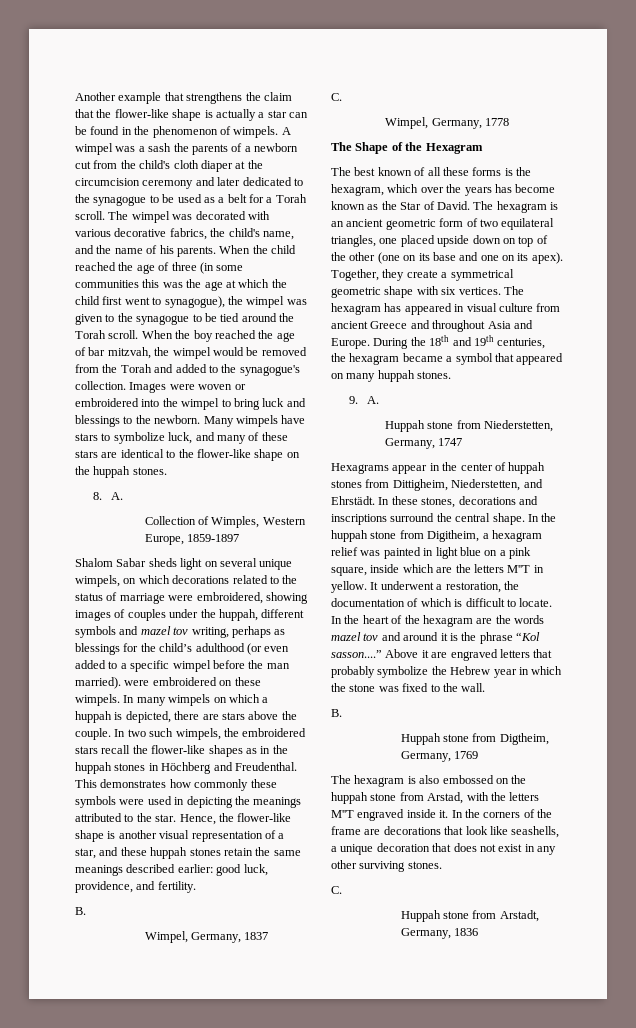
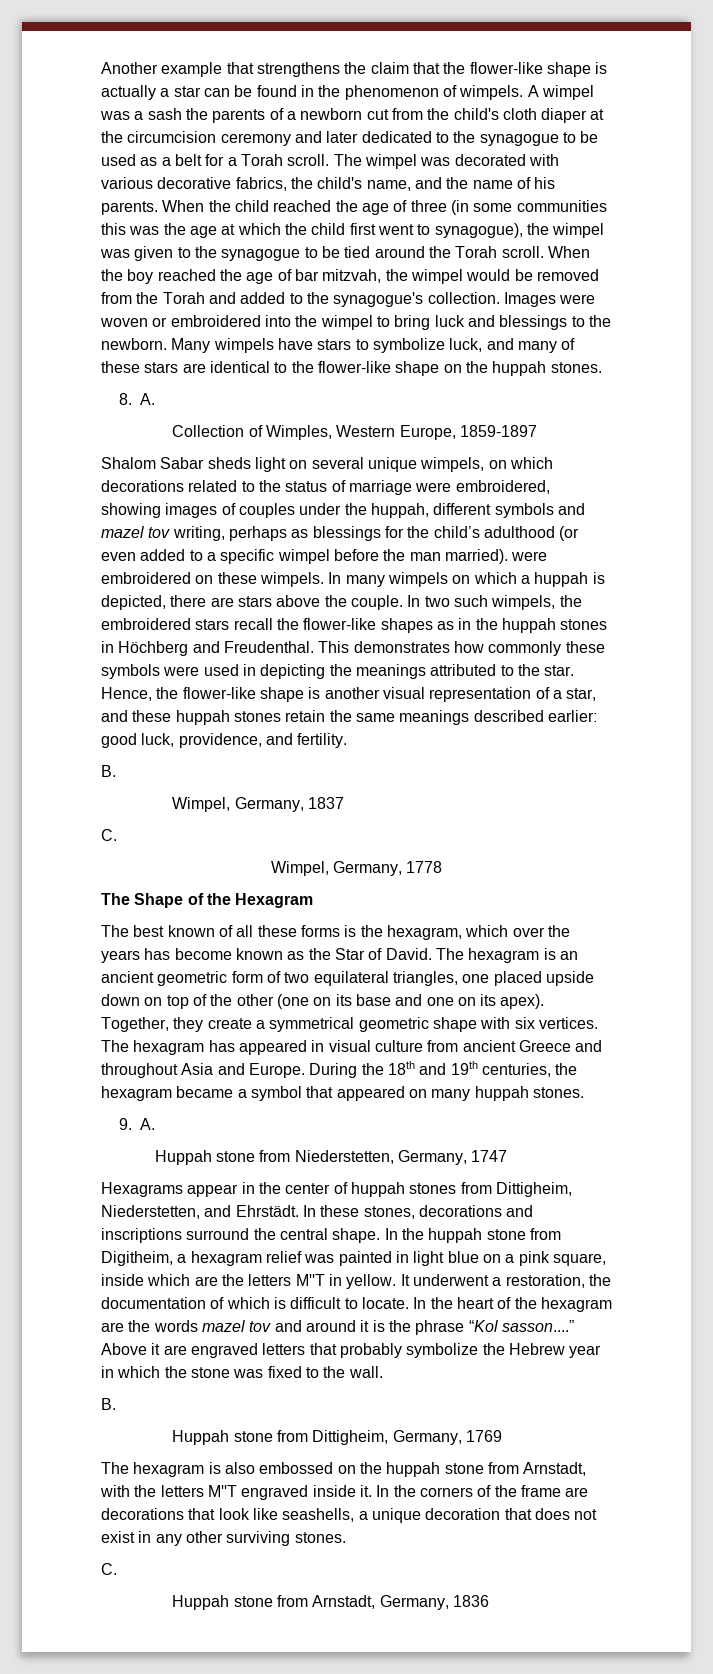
[499,733,549,745] Digtheim, -> [312,1430,389,1445] Dittigheim,
[427,792,464,804] Arstad, -> [523,1462,587,1476] Arnstadt,
[499,910,539,922] Arstadt, -> [312,1595,376,1609] Arnstadt,

